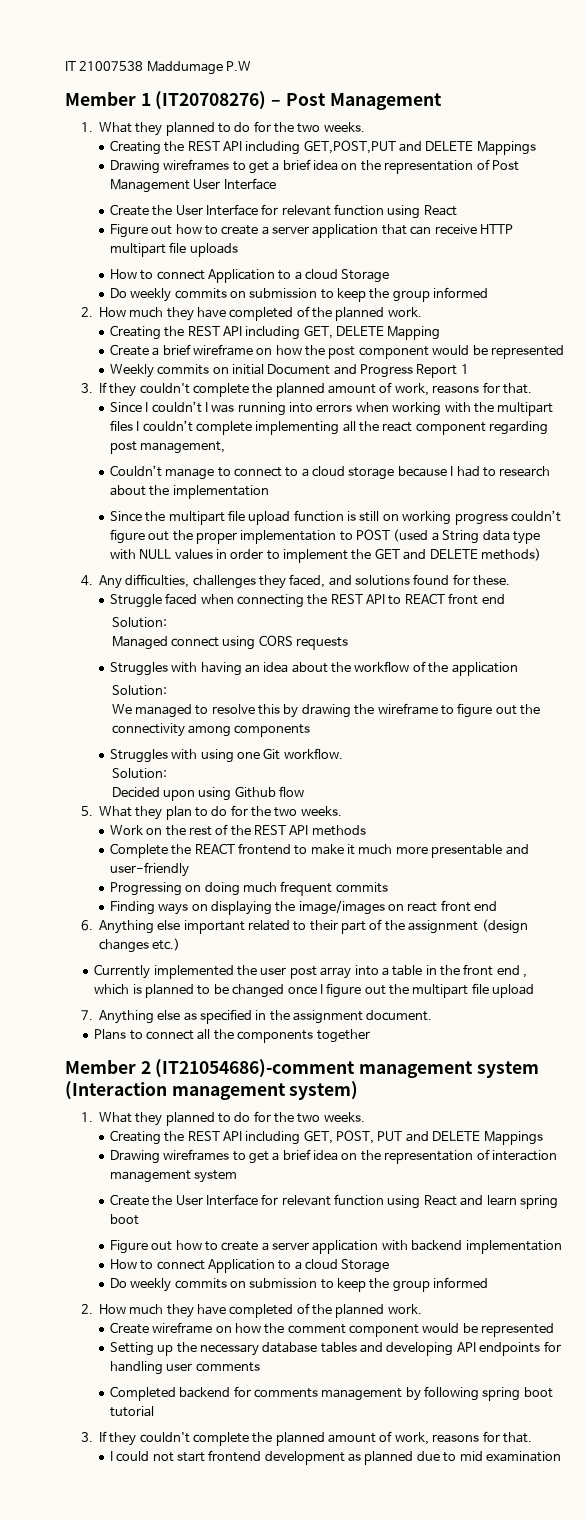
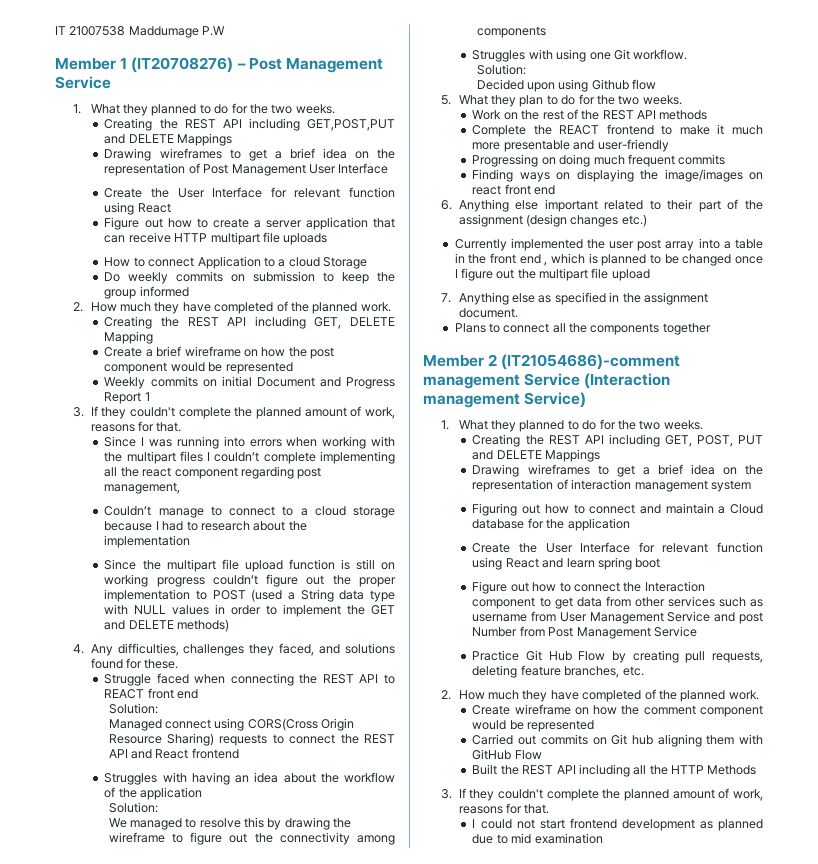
(442, 101) none -> [55,76,111,89] Service
[151,401,208,413] couldn’t I -> (145, 441) none
[258,635,349,650] CORS requests -> [247,718,355,731] [108,733,395,746] [108,748,239,759] CORS(Cross Origin Resource Sharing) requests to connect the REST API and React frontend
[476,1061,539,1078] system -> [524,373,581,386] Service
[289,1081,359,1100] system) -> [524,392,587,408] Service)
(238, 1176) none -> [472,503,763,516] [472,518,630,531] // Figuring out how to connect and maintain a Cloud database for the application
[221,1240,562,1254] [109,1259,390,1273] [109,1277,489,1292] create a server application with backend implementation // How to connect Application to a cloud Storage // Do weekly commits on submission to keep the group informed -> [573,581,705,592] [472,596,763,609] [472,611,763,624] [472,626,697,639] [472,650,763,663] [472,665,644,678] connect the Interaction component to get data from other services such as username from User Management Service and post Number from Post Management Service // Practice Git Hub Flow by creating pull requests, deleting feature branches, etc.
[109,1341,561,1356] [109,1361,260,1375] [109,1386,553,1401] [109,1406,154,1417] Setting up the necessary database tables and developing API endpoints for handling user comments // Completed backend for comments management by following spring boot tutorial -> [472,734,763,747] [472,749,542,760] [472,764,757,777] Carried out commits on Git hub aligning them with GitHub Flow // Built the REST API including all the HTTP Methods

